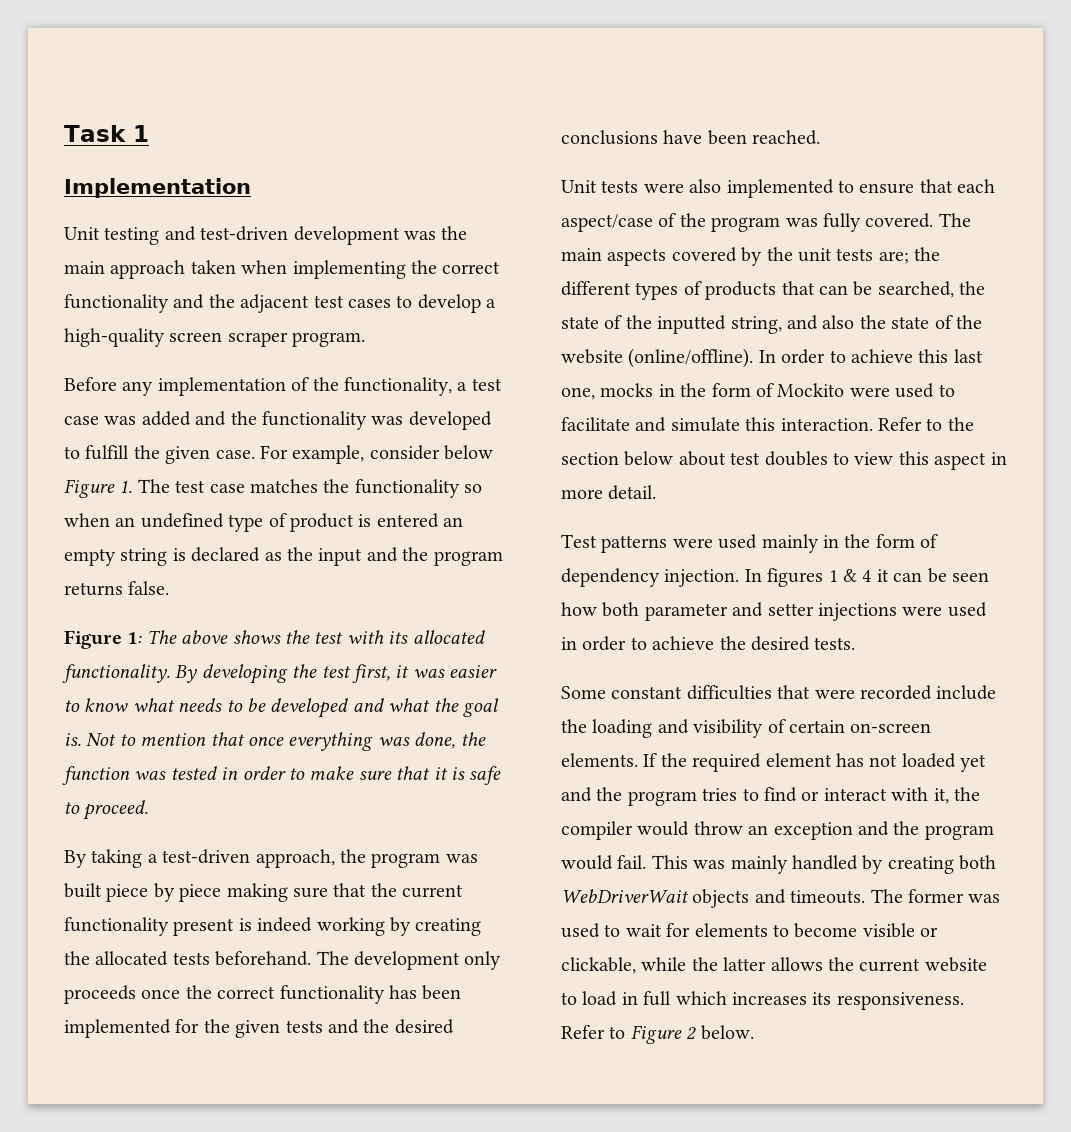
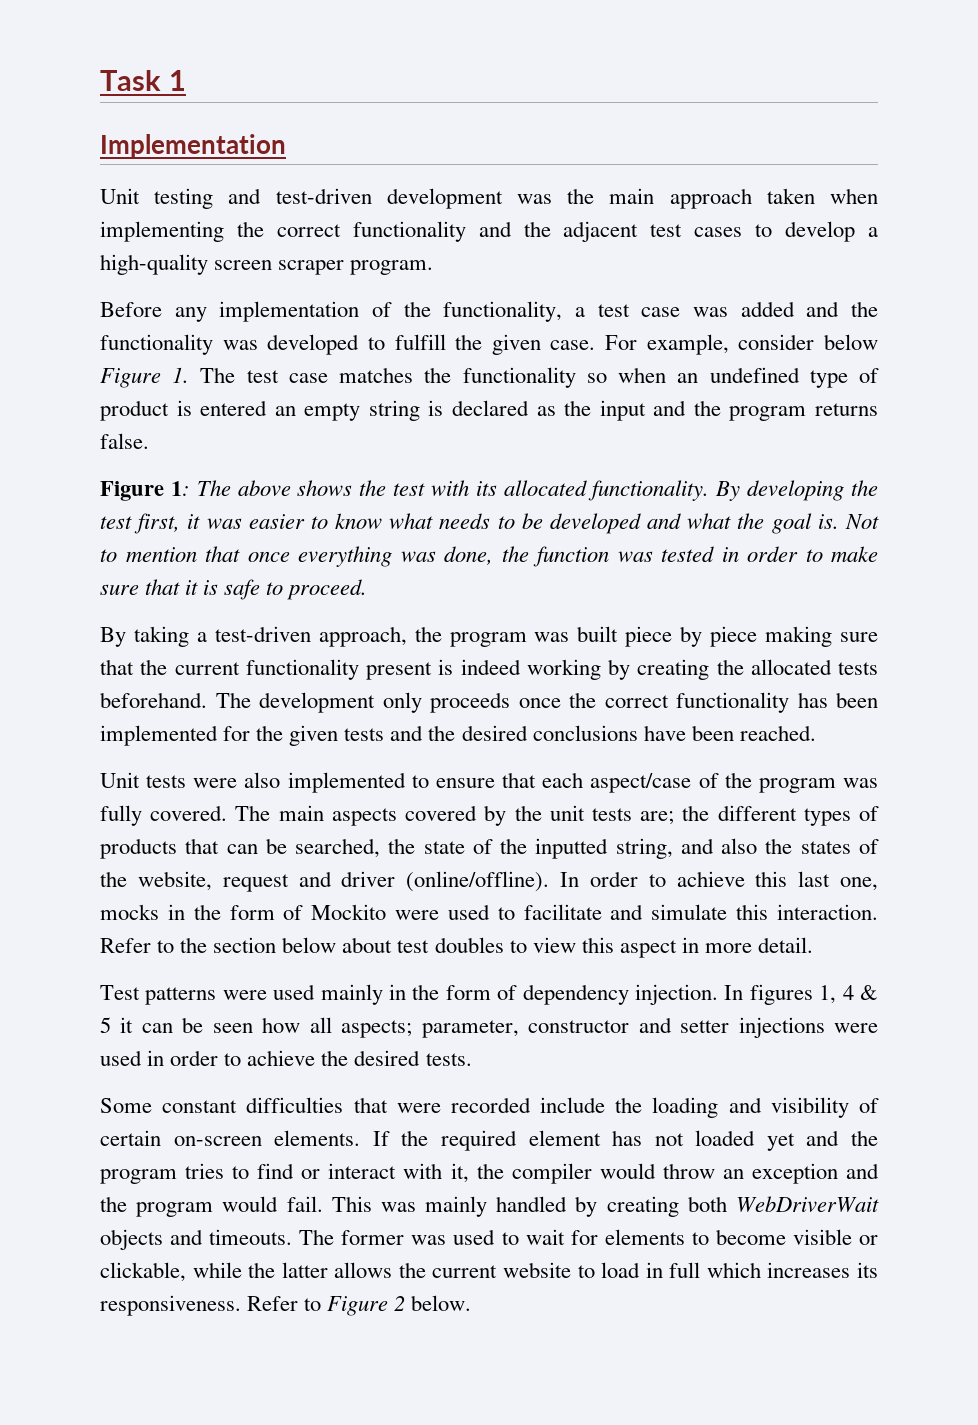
[891,315,982,329] [561,349,623,364] state of the website -> [800,839,879,854] [100,871,396,892] states of the website, request and driver
[828,569,872,582] 1 & 4 -> [819,985,878,1004] [100,1017,111,1033] 1, 4 & 5
[602,602,728,621] both parameter -> [309,1017,630,1038] all aspects; parameter, constructor

